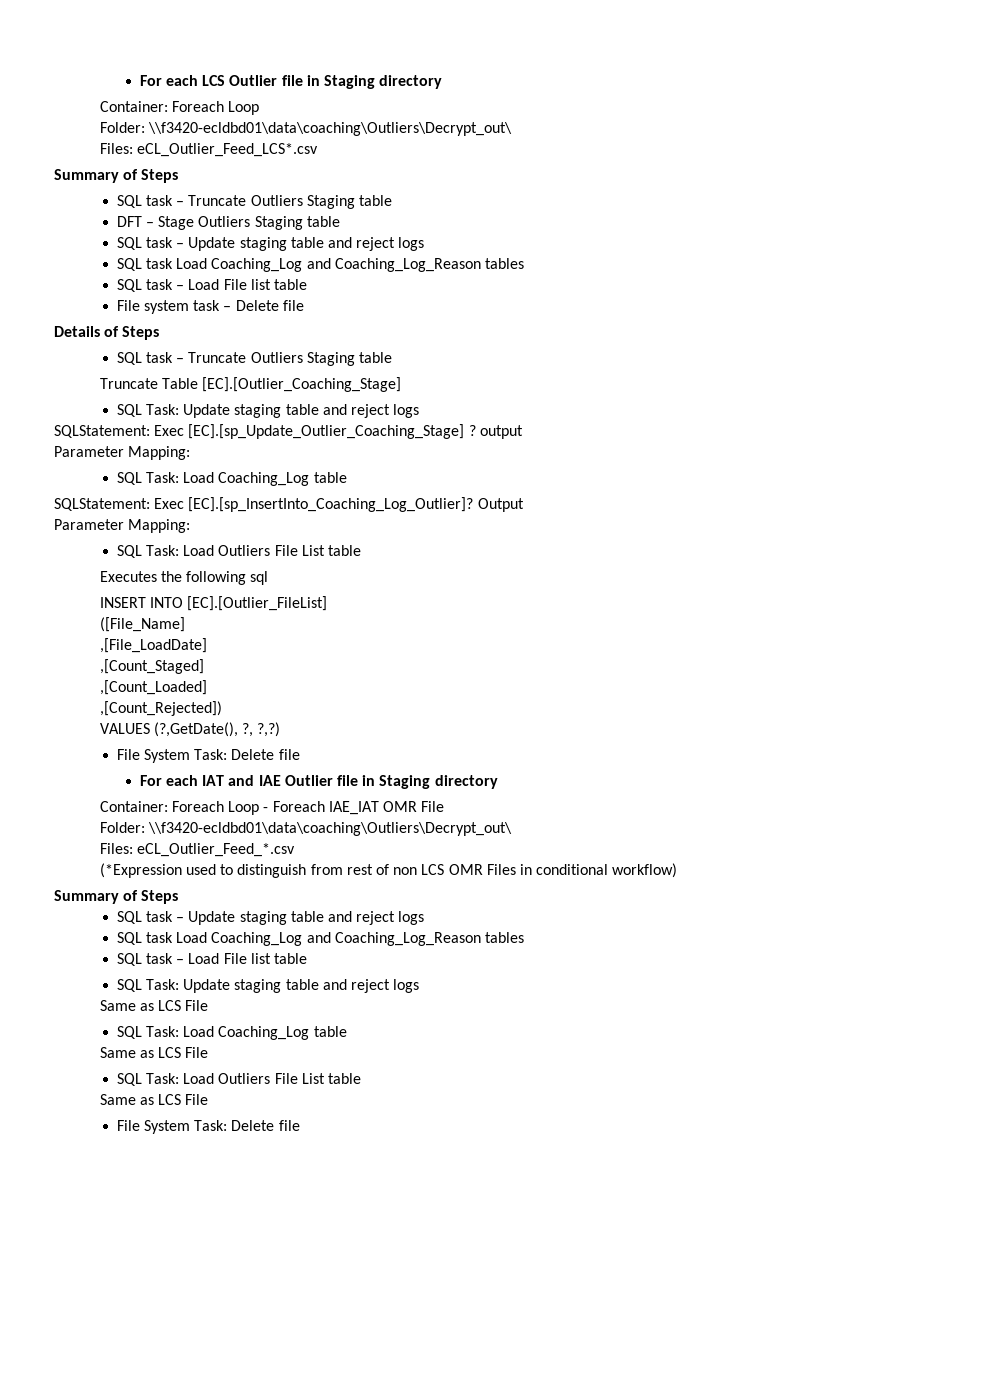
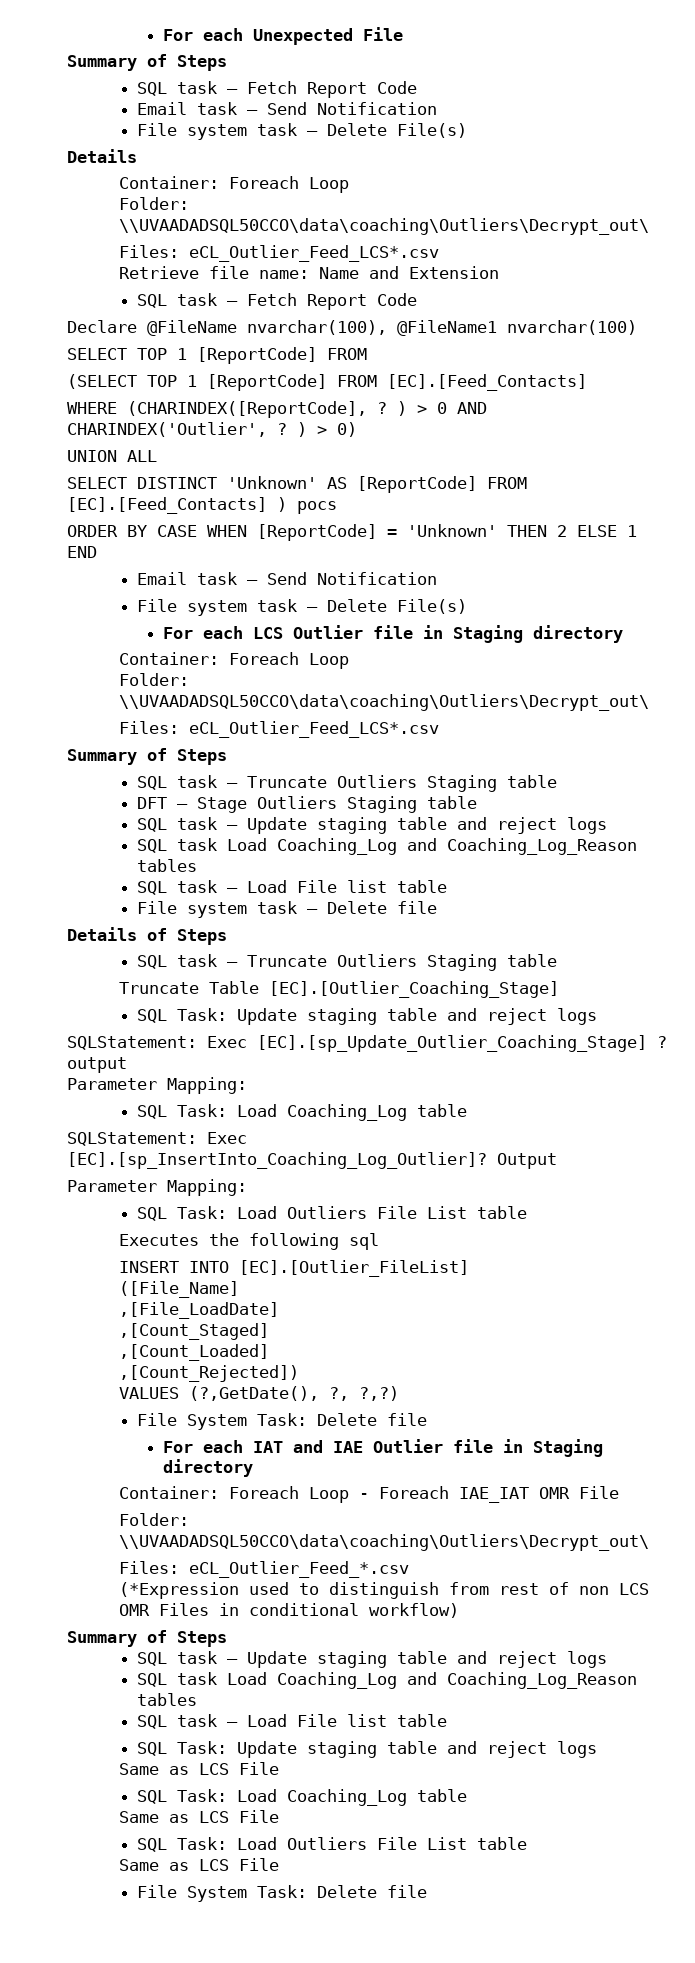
[139,75,199,86] For each -> [162,27,403,45] [67,54,227,71] [136,81,417,98] [136,102,437,115] [136,123,467,140] [67,149,137,163] [118,176,349,193] [118,197,189,210] [118,218,649,235] [118,245,439,262] [118,266,499,279] [136,293,417,310] [67,320,637,336] [67,347,367,364] [67,374,587,391] [67,401,487,418] [67,422,357,437] [67,450,157,462] [67,476,527,493] [67,497,337,514] [67,524,637,541] [67,546,97,558] [136,572,437,585] [136,599,467,616] [162,626,243,639] For each Unexpected File // Summary of Steps // SQL task – Fetch Report Code // Email task – Send Notification // File system task – Delete File(s) // Details // Container: Foreach Loop // Folder: \\UVAADADSQL50CCO\data\coaching\Outliers\Decrypt_out\ // Files: eCL_Outlier_Feed_LCS*.csv // Retrieve file name: Name and Extension // SQL task – Fetch Report Code // Declare @FileName nvarchar(100), @FileName1 nvarchar(100) // SELECT TOP 1 [ReportCode] FROM // (SELECT TOP 1 [ReportCode] FROM [EC].[Feed_Contacts] // WHERE (CHARINDEX([ReportCode], ? ) > 0 AND CHARINDEX('Outlier', ? ) > 0) // UNION ALL // SELECT DISTINCT 'Unknown' AS [ReportCode] FROM [EC].[Feed_Contacts] ) pocs // ORDER BY CASE WHEN [ReportCode] = 'Unknown' THEN 2 ELSE 1 END // Email task – Send Notification // File system task – Delete File(s) // For each
[148,122,513,136] \\f3420-ecldbd01\data\coaching\Outliers\Decrypt_out\ -> [118,694,649,711] \\UVAADADSQL50CCO\data\coaching\Outliers\Decrypt_out\
[148,822,513,836] \\f3420-ecldbd01\data\coaching\Outliers\Decrypt_out\ -> [118,1534,649,1551] \\UVAADADSQL50CCO\data\coaching\Outliers\Decrypt_out\

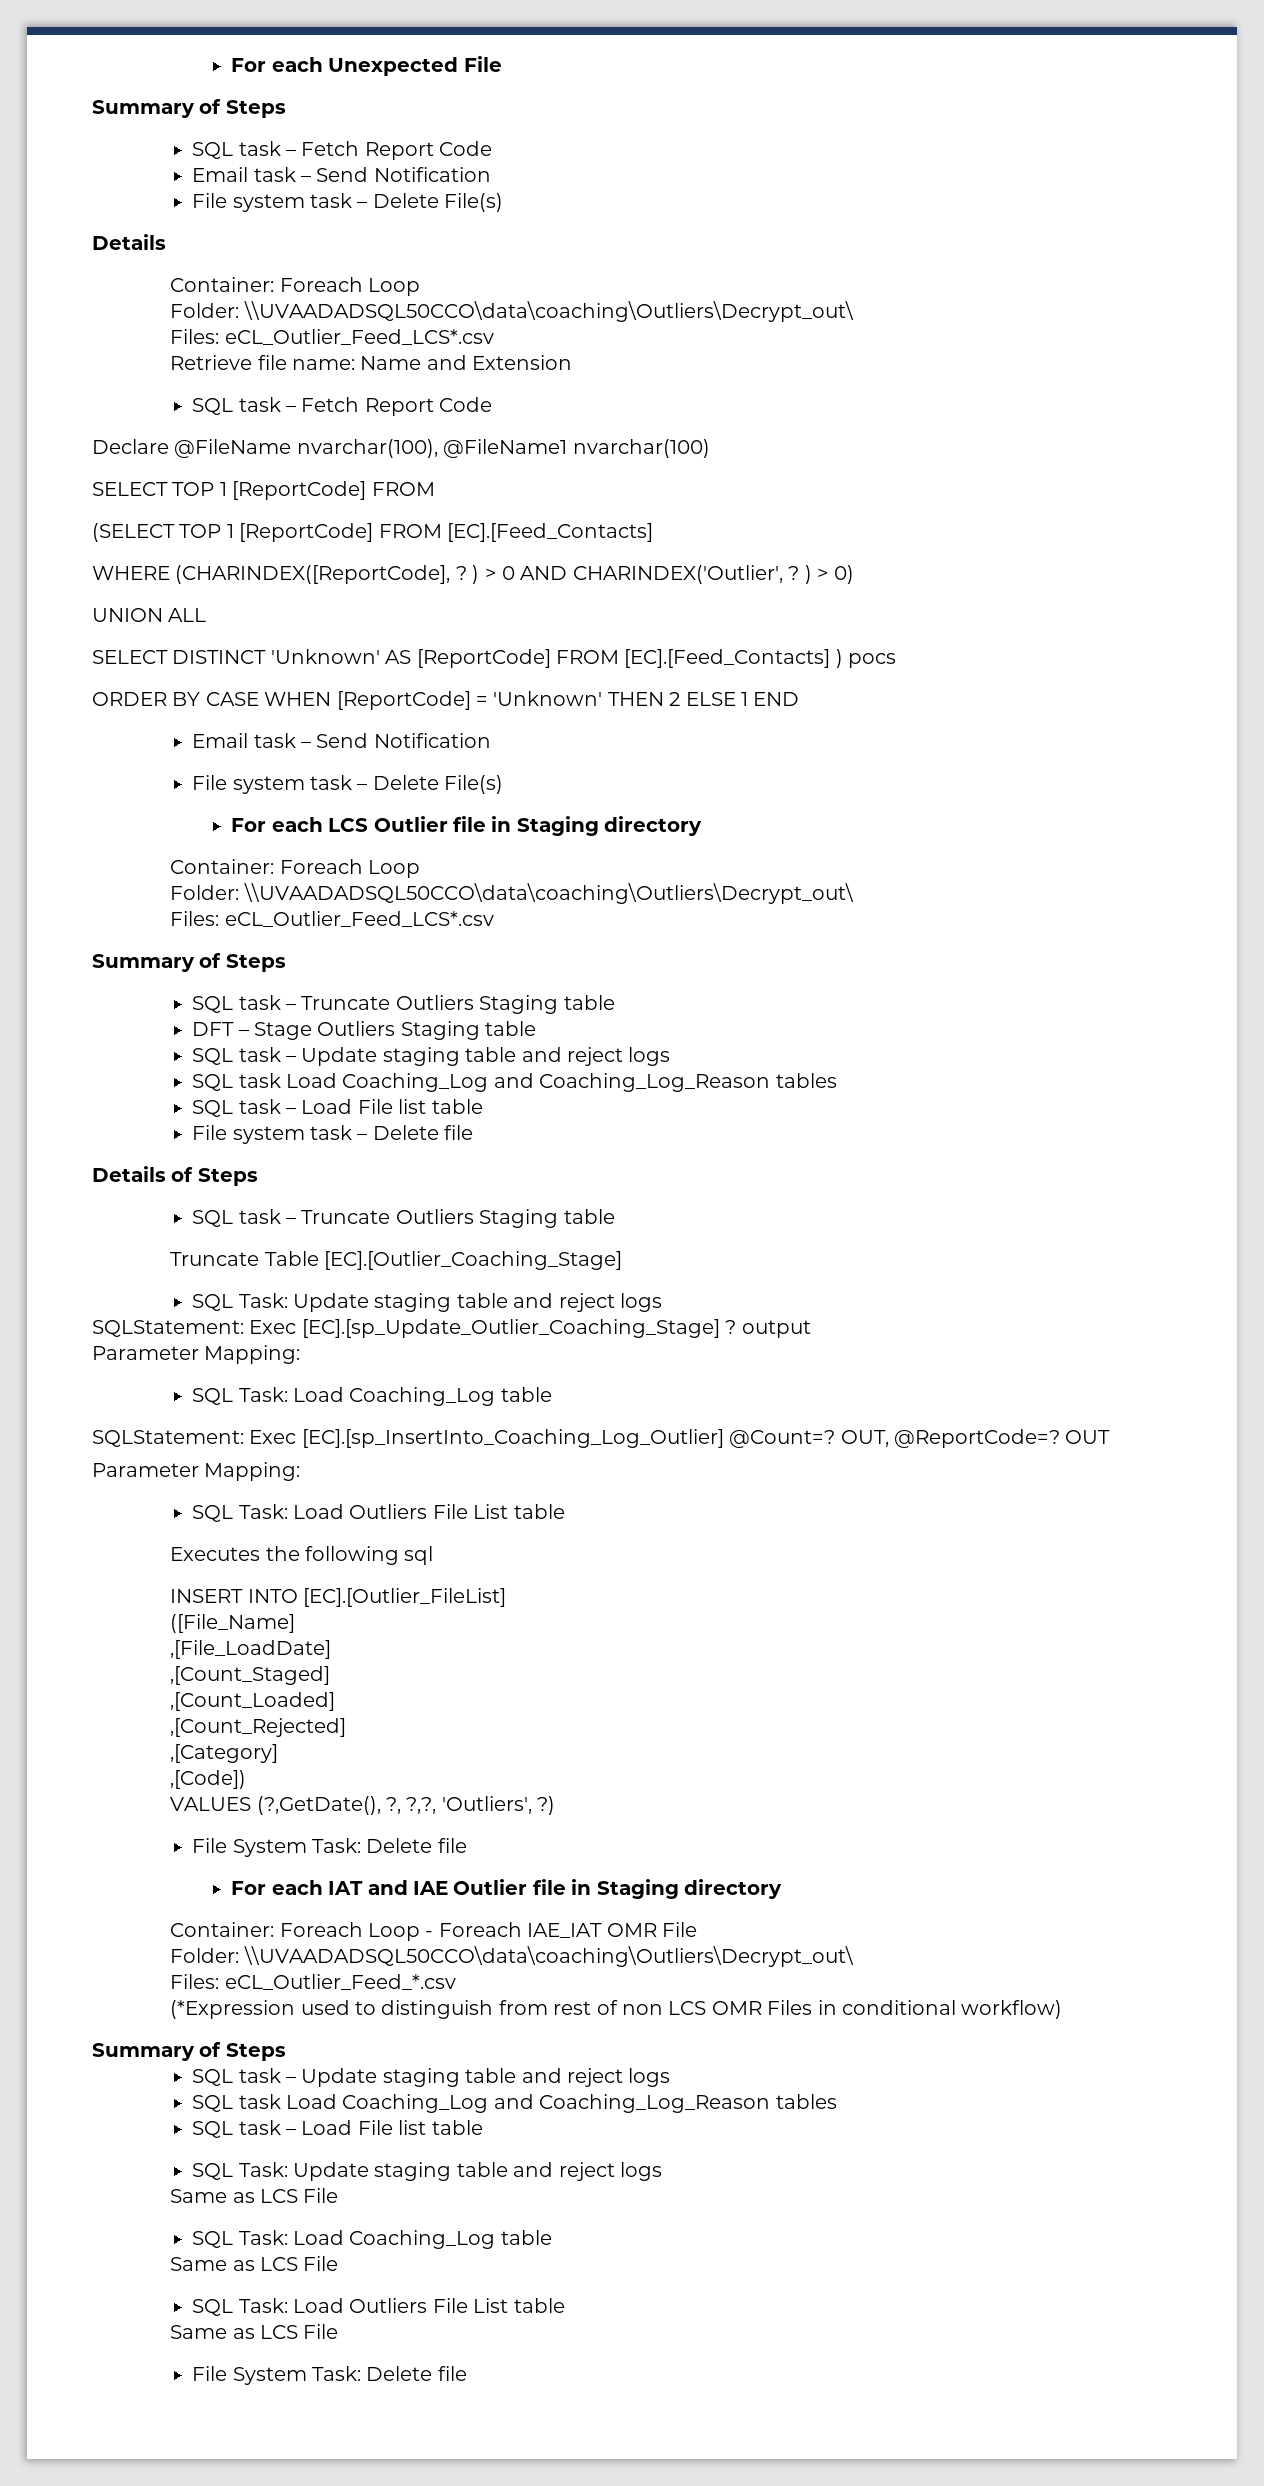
[67,1152,557,1169] [EC].[sp_InsertInto_Coaching_Log_Outlier]? Output -> [301,1429,1111,1448] [EC].[sp_InsertInto_Coaching_Log_Outlier] @Count=? OUT, @ReportCode=? OUT
[118,1365,299,1382] ,[Count_Rejected]) -> [170,1718,347,1737] [170,1744,279,1763] [170,1770,247,1789] ,[Count_Rejected] // ,[Category] // ,[Code])
[358,1386,399,1401] ?,?) -> [406,1796,556,1815] ?,?, 'Outliers', ?)

